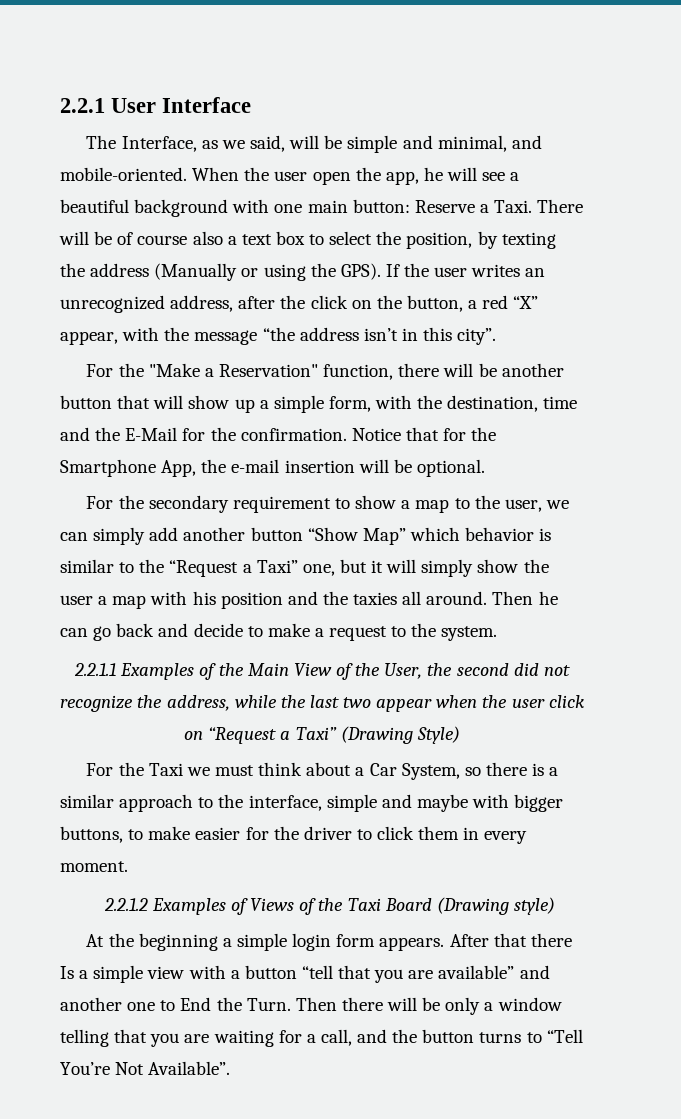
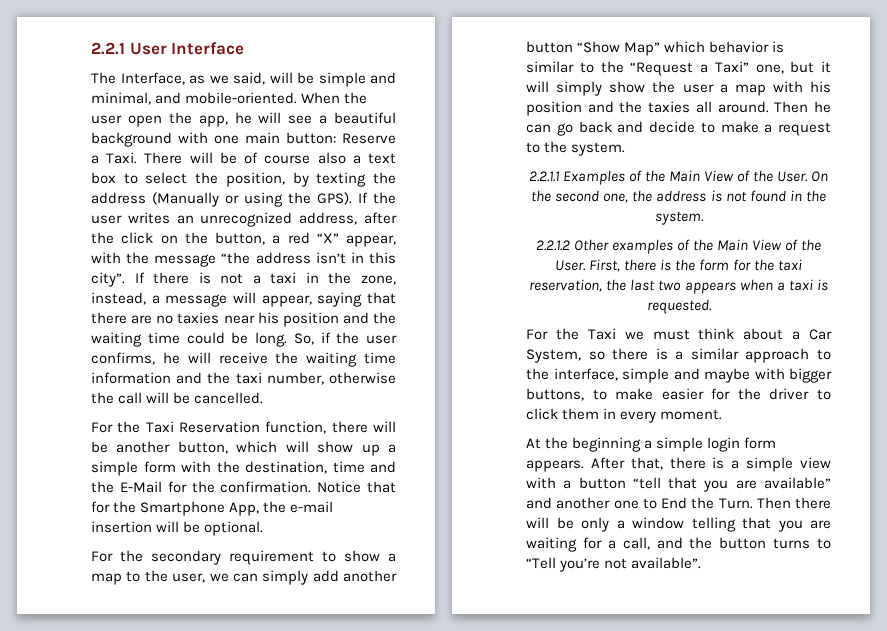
[86,363,319,377] // For the "Make a Reservation" -> [134,272,396,285] [91,292,396,307] [91,312,396,327] [91,332,397,347] [91,352,396,367] [91,372,396,385] [91,392,264,404] [91,421,260,433] If there is not a taxi in the zone, instead, a message will appear, saying that there are no taxies near his position and the waiting time could be long. So, if the user confirms, he will receive the waiting time information and the taxi number, otherwise the call will be cancelled. // For the Taxi Reservation
[60,395,151,409] button that -> [177,441,278,454] button, which
[328,396,371,412] form, -> [143,461,176,473] form
[384,663,570,679] [60,695,585,712] [184,726,460,744] User, the second did not recognize the address, while the last two appear when the user click on “Request a Taxi” (Drawing Style) -> [777,171,829,182] [531,190,826,203] [654,211,704,225] [535,239,822,254] [554,259,803,272] [529,279,828,294] [646,299,712,314] User. On the second one, the address is not found in the system. // 2.2.1.2 Other examples of the Main View of the User. First, there is the form for the taxi reservation, the last two appears when a taxi is requested.
[103,897,555,915] // 2.2.1.2 Examples of Views of the Taxi Board (Drawing style) -> (723, 414) none
[493,933,572,947] [60,966,74,979] that there Is -> [630,457,725,470] that, there is
[60,1061,231,1075] You’re Not Available”. -> [559,557,702,572] you’re not available”.

